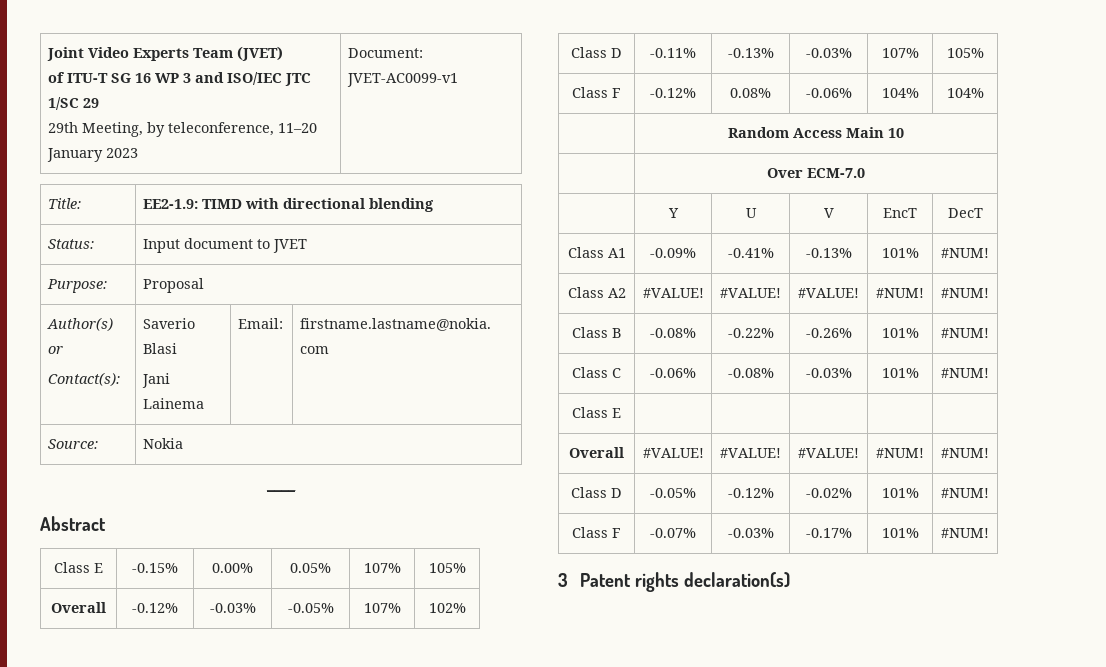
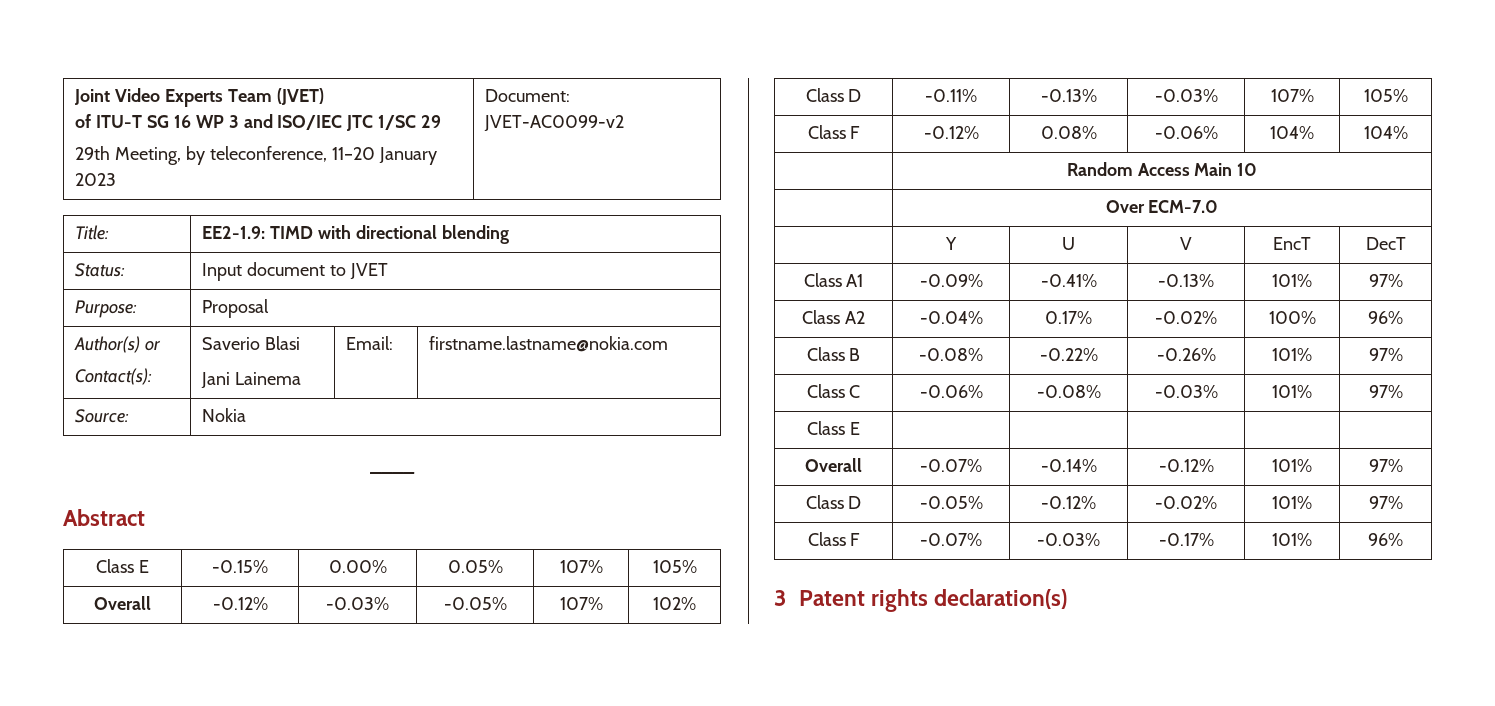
[346,73,458,87] JVET-AC0099-v1 -> [484,115,625,132] JVET-AC0099-v2
[941,248,989,258] #NUM! -> [1368,274,1403,287] 97%
[642,288,704,298] [720,288,781,298] [798,288,859,298] [876,288,924,298] [941,288,989,298] #VALUE! | #VALUE! | #VALUE! | #NUM! | #NUM! -> [919,311,983,324] [1045,311,1092,324] [1155,311,1217,324] [1268,311,1316,324] [1368,311,1403,324] -0.04% | 0.17% | -0.02% | 100% | 96%
[941,328,989,338] #NUM! -> [1368,348,1403,361] 97%
[941,368,989,378] #NUM! -> [1368,385,1403,398] 97%
[642,448,704,458] [720,448,781,458] [798,448,859,458] [876,448,924,458] [941,448,989,458] #VALUE! | #VALUE! | #VALUE! | #NUM! | #NUM! -> [920,459,982,472] [1040,459,1097,472] [1158,459,1214,472] [1272,459,1312,472] [1368,459,1403,472] -0.07% | -0.14% | -0.12% | 101% | 97%
[941,488,989,498] #NUM! -> [1368,496,1403,509] 97%
[941,528,989,538] #NUM! -> [1368,533,1403,546] 96%

